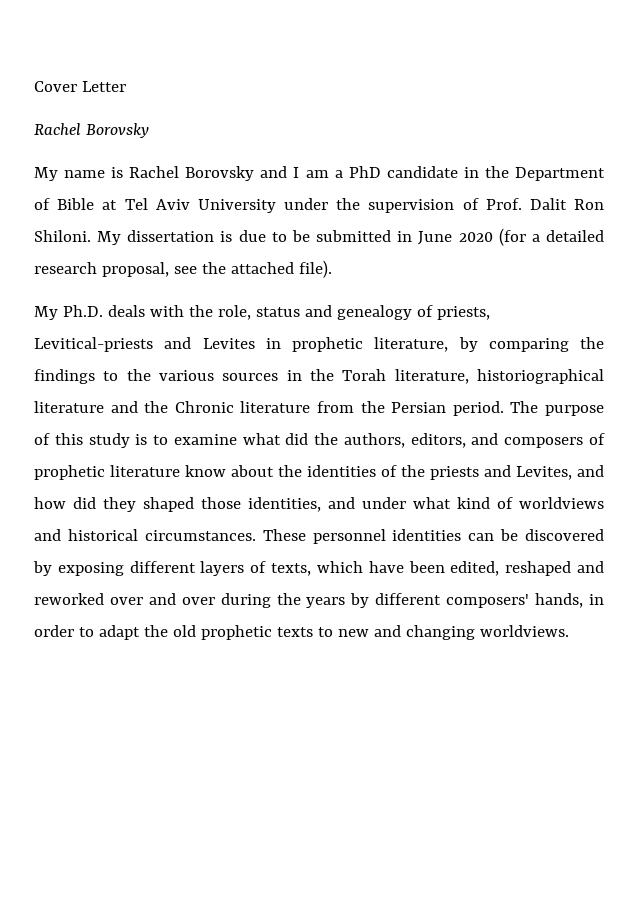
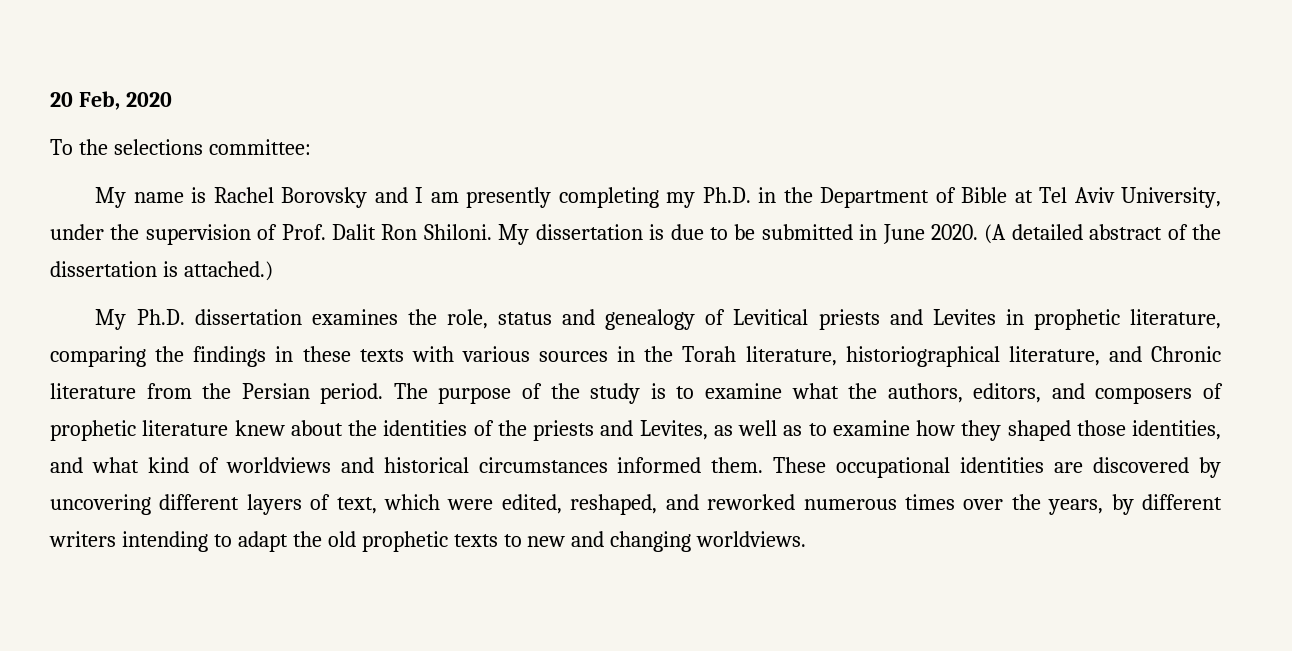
[34,81,126,92] [34,123,149,138] Cover Letter // Rachel Borovsky -> [50,91,172,110] [50,139,311,155] 20 Feb, 2020 // To the selections committee:
[334,166,458,178] a PhD candidate -> [466,187,751,208] presently completing my Ph.D.
[197,199,276,213] University -> [1121,187,1222,208] University,
[458,228,604,246] [34,260,332,278] 2020 (for a detailed research proposal, see the attached file). -> [930,224,1221,244] [50,261,273,281] 2020. (A detailed abstract of the dissertation is attached.)
[107,305,184,317] deals with -> [194,309,398,325] dissertation examines
[436,306,490,320] [34,337,153,352] priests, Levitical-priests -> [733,309,880,330] Levitical priests
[458,337,478,352] by -> (1222, 319) none
[103,369,151,381] to the -> [275,346,454,362] in these texts with
[34,401,169,413] literature and the -> [1008,346,1142,366] literature, and
[54,433,83,445] this -> [550,383,580,399] the
[285,433,309,445] did -> (839, 391) none
[185,465,226,477] know -> [234,420,285,436] knew
[577,465,604,477] [34,497,96,509] and how did -> [713,420,955,436] as well as to examine how
[362,497,406,509] under -> (83, 465) none
[144,529,519,544] circumstances. These personnel identities can be -> [478,457,1084,478] circumstances informed them. These occupational identities are
[57,562,124,576] exposing -> [50,494,151,515] uncovering
[271,561,604,576] [34,593,604,608] [34,625,74,637] texts, which have been edited, reshaped and reworked over and over during the years by different composers' hands, in order -> [336,494,1222,515] [49,531,208,552] text, which were edited, reshaped, and reworked numerous times over the years, by different writers intending

